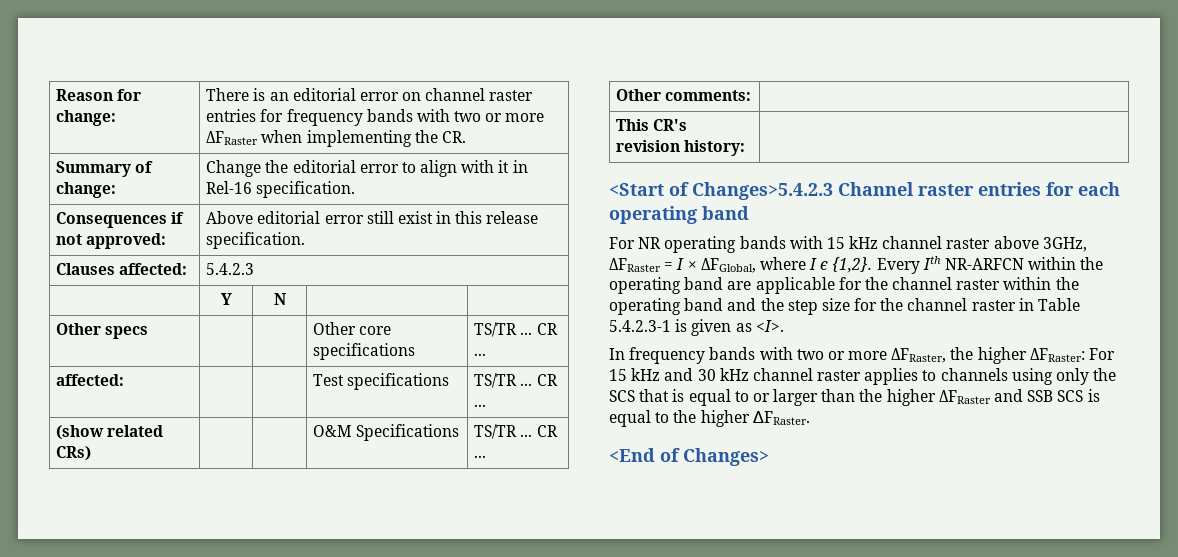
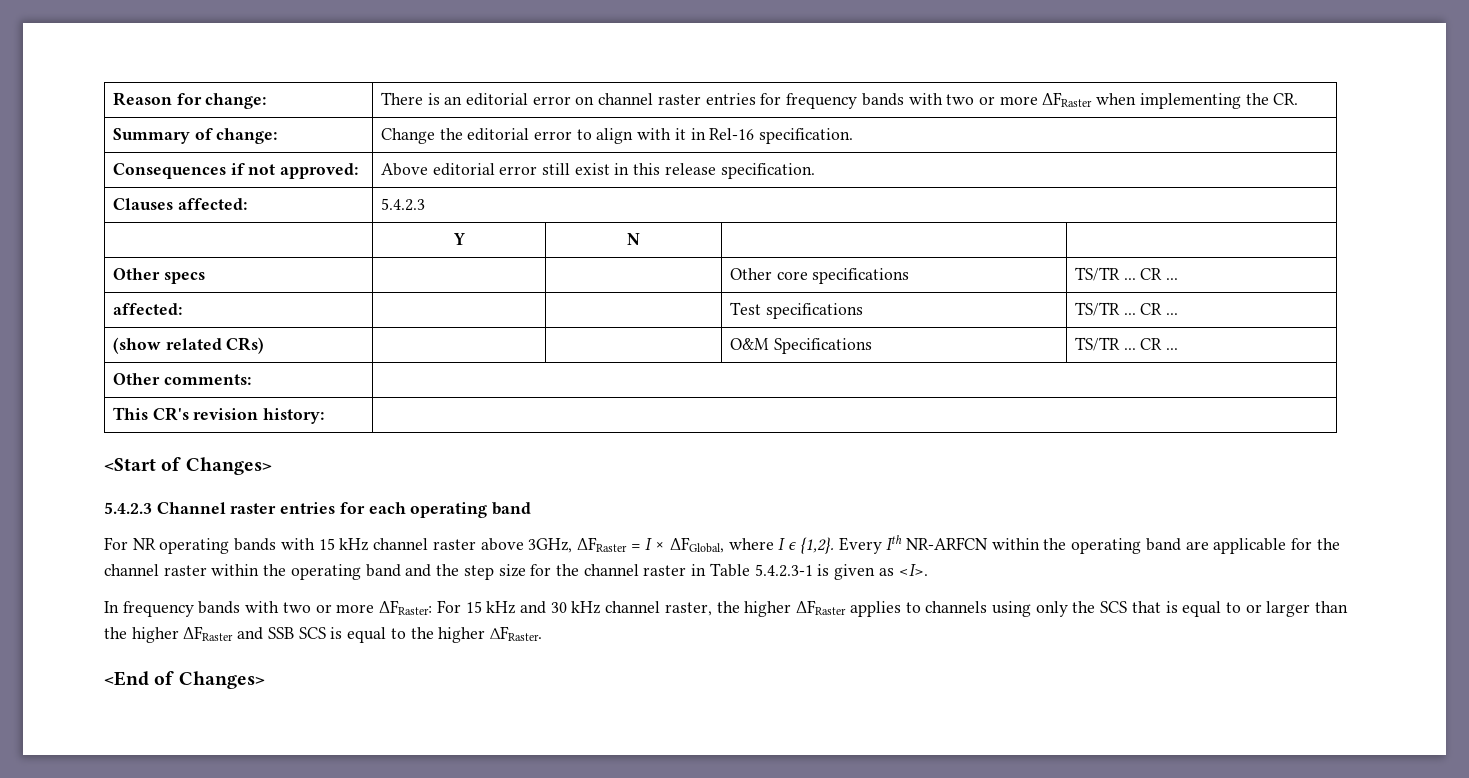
[692,182,833,200] Changes>5.4.2.3 -> [185,457,272,475] [104,502,152,514] Changes> // 5.4.2.3
[891,347,1027,364] ΔFRaster, the higher -> (375, 608) none
[817,370,862,381] raster -> [664,600,847,617] raster, the higher ΔFRaster

